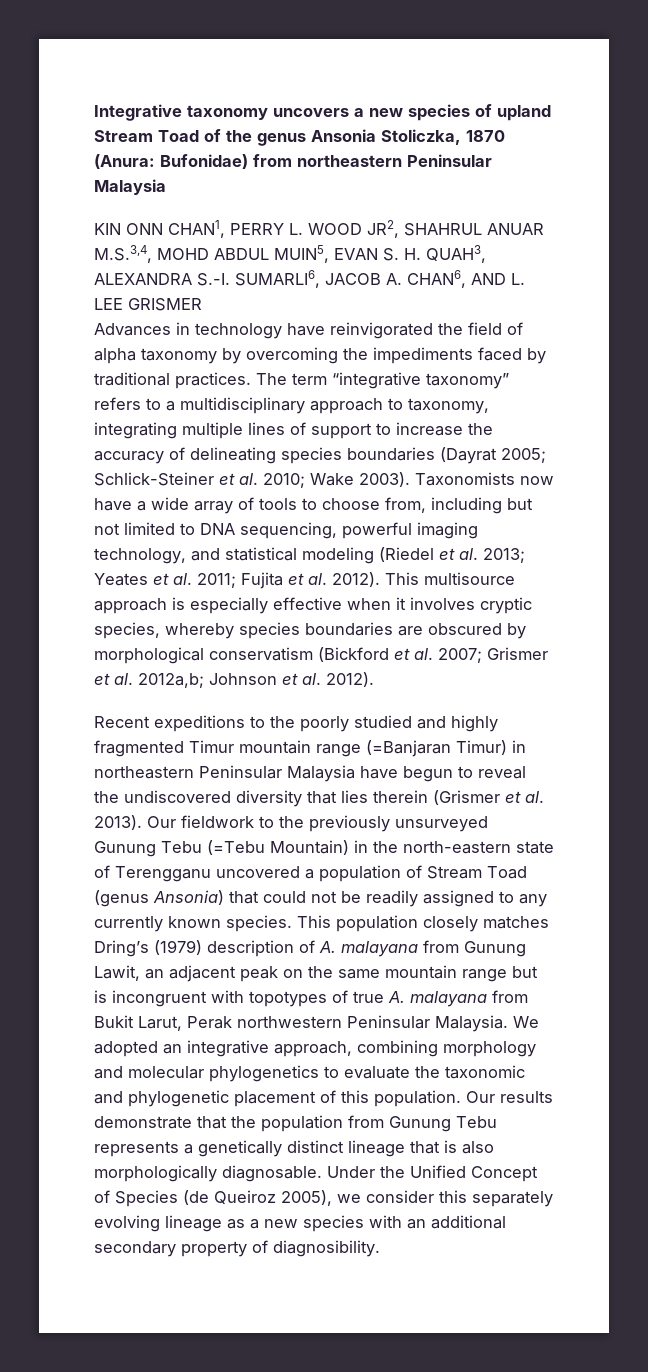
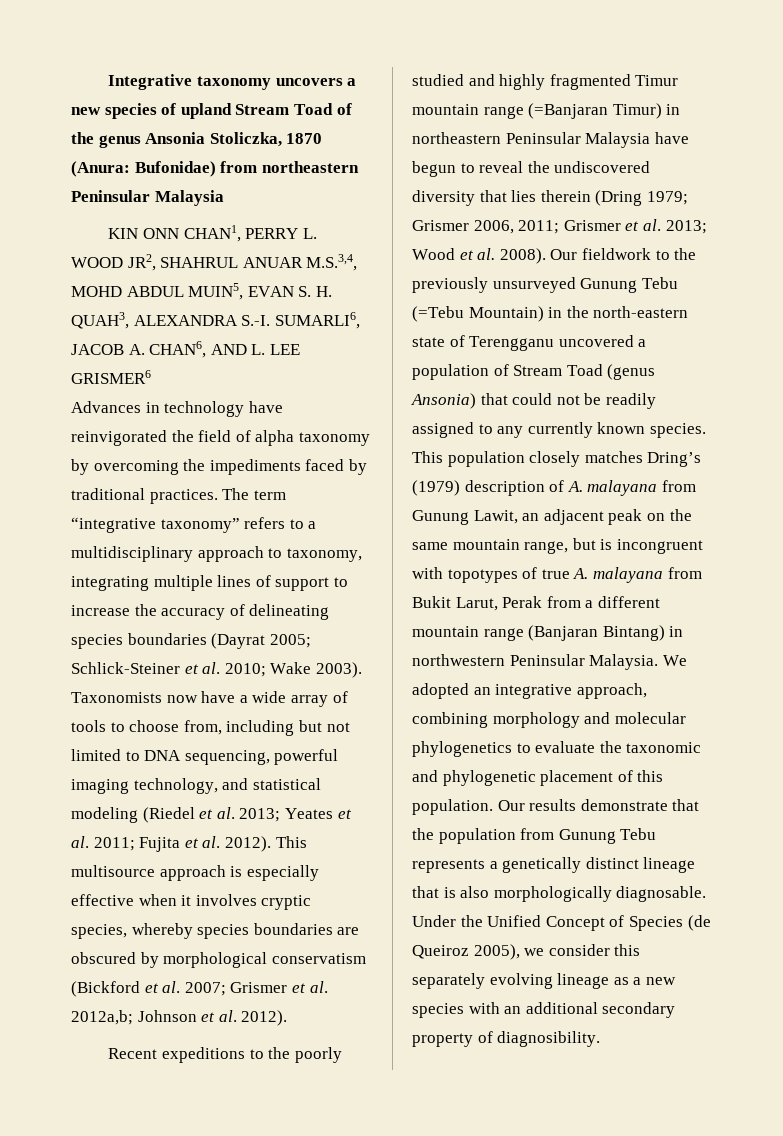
[128,298,202,311] GRISMER -> [71,370,151,384] GRISMER6
[433,790,544,805] [94,815,142,830] (Grismer et al. 2013). -> [595,190,688,206] [412,219,707,234] [412,248,546,264] (Dring 1979; Grismer 2006, 2011; Grismer et al. 2013; Wood et al. 2008).
[462,969,507,982] range -> [524,541,569,554] range,
(232, 1022) none -> [546,596,660,608] [412,625,684,641] from a different mountain range (Banjaran Bintang) in

